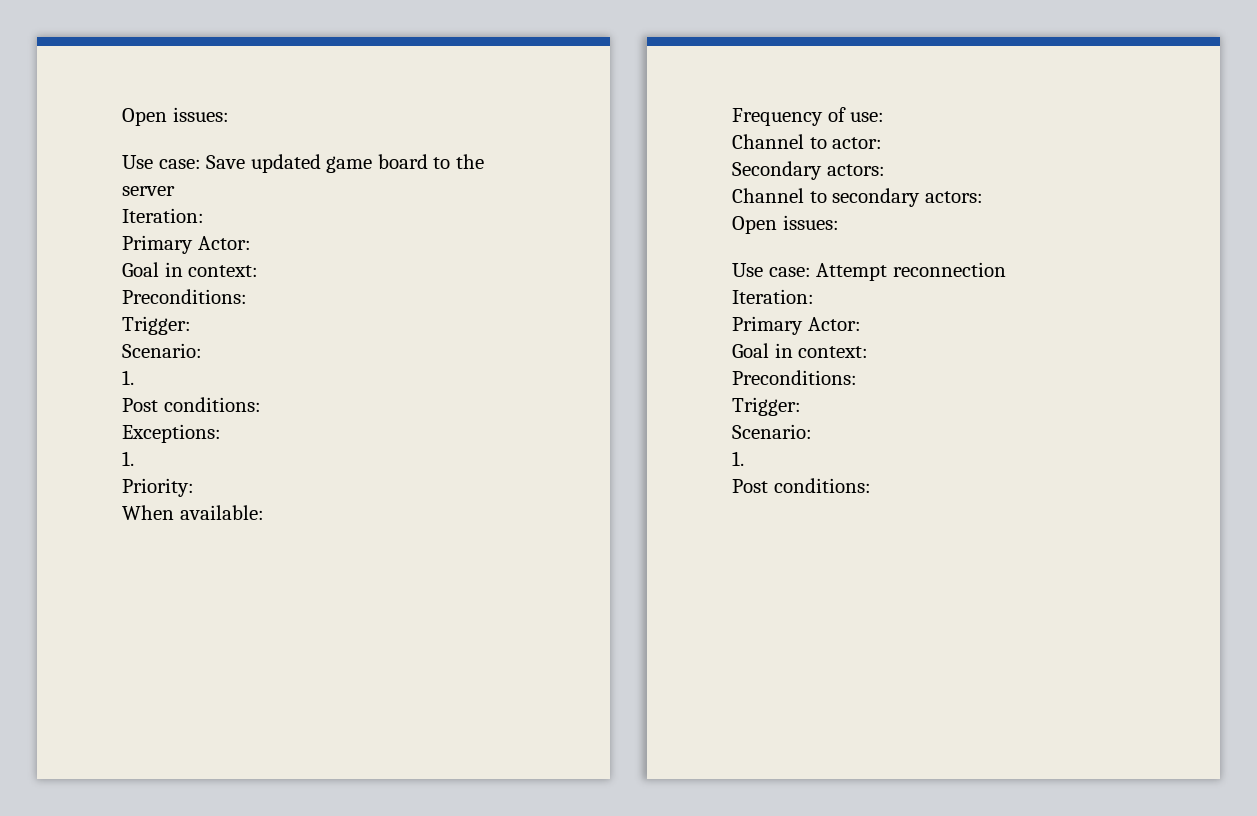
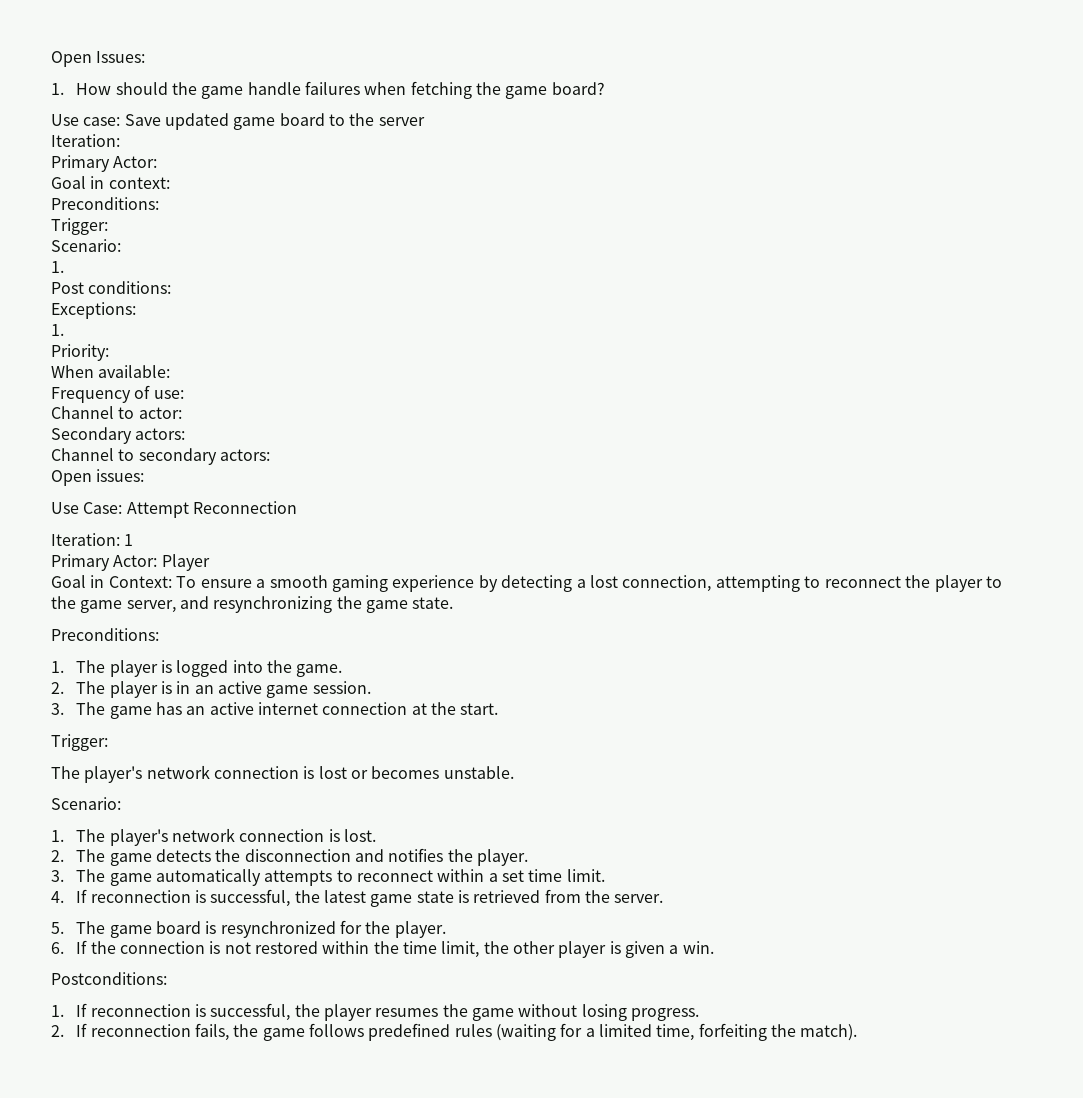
[122,107,229,126] Open issues: -> [51,51,146,67] [51,81,605,99] Open Issues: // 1. How should the game handle failures when fetching the game board?
[768,262,1006,281] [732,289,814,304] [732,316,861,335] [732,343,869,358] [732,370,857,385] [732,397,801,416] [732,424,812,439] [732,451,744,466] [732,478,871,493] case: Attempt reconnection // Iteration: // Primary Actor: // Goal in context: // Preconditions: // Trigger: // Scenario: // 1. // Post conditions: -> [83,501,297,518] [51,533,134,546] [51,554,210,571] [51,575,1003,592] [51,596,454,613] [51,628,159,641] [51,660,343,677] [51,681,371,698] [51,702,499,719] [51,734,108,751] [51,765,514,783] [51,797,121,810] [51,828,377,846] [51,848,529,866] [51,869,605,886] [51,889,664,907] [51,920,446,938] [51,940,714,958] [51,972,167,985] [51,1003,699,1021] [51,1023,858,1041] Case: Attempt Reconnection // Iteration: 1 // Primary Actor: Player // Goal in Context: To ensure a smooth gaming experience by detecting a lost connection, attempting to reconnect the player to the game server, and resynchronizing the game state. // Preconditions: // 1. The player is logged into the game. // 2. The player is in an active game session. // 3. The game has an active internet connection at the start. // Trigger: // The player's network connection is lost or becomes unstable. // Scenario: // 1. The player's network connection is lost. // 2. The game detects the disconnection and notifies the player. // 3. The game automatically attempts to reconnect within a set time limit. // 4. If reconnection is successful, the latest game state is retrieved from the server. // 5. The game board is resynchronized for the player. // 6. If the connection is not restored within the time limit, the other player is given a win. // Postconditions: // 1. If reconnection is successful, the player resumes the game without losing progress. // 2. If reconnection fails, the game follows predefined rules (waiting for a limited time, forfeiting the match).

